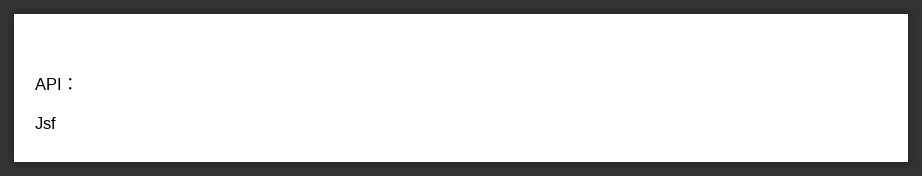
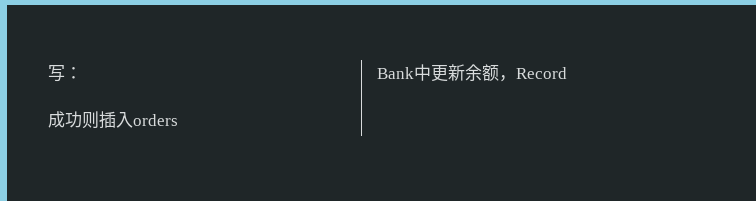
[35,78,62,90] API -> [48,65,65,82] 写
[35,117,56,129] Jsf -> [48,111,178,129] [377,64,567,82] 成功则插入orders // Bank中更新余额，Record

